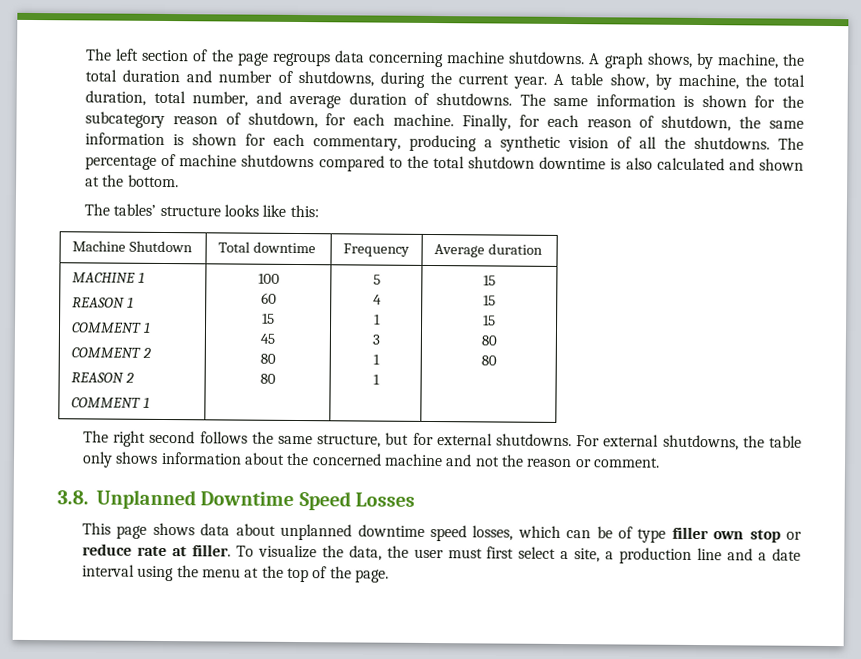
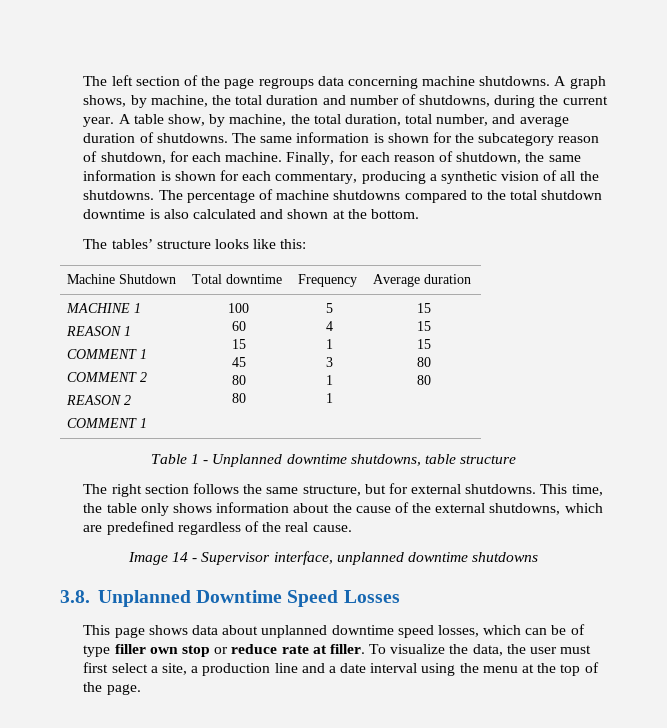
(497, 360) none -> [150,454,517,467] // Table 1 - Unplanned downtime shutdowns, table structure
[149,430,196,444] second -> [144,484,189,494] section
[576,434,739,451] For external shutdowns, -> [540,484,603,496] This time,
[311,453,660,468] concerned machine and not the reason or comment. -> [355,502,603,515] [83,521,352,535] [127,551,539,565] cause of the external shutdowns, which are predefined regardless of the real cause. // Image 14 - Supervisor interface, unplanned downtime shutdowns

